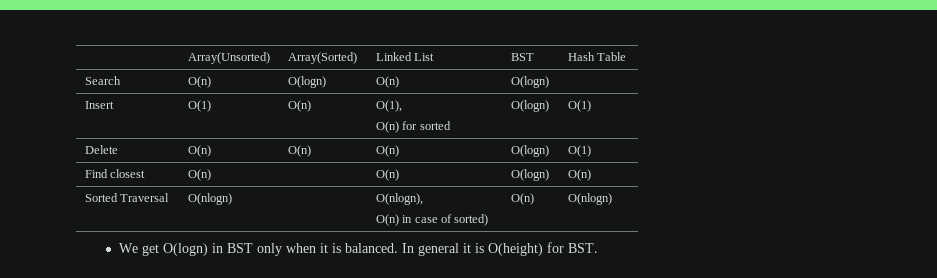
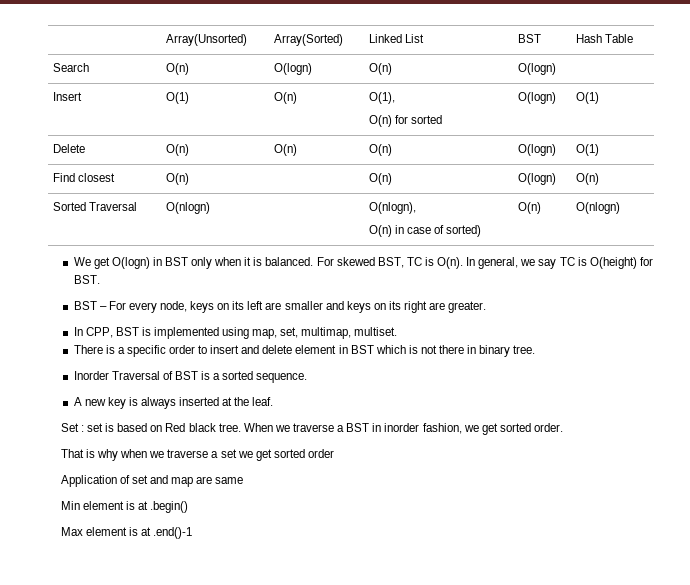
[402,242,599,256] In general it is O(height) for BST. -> [316,257,653,269] [73,275,100,284] [73,301,487,313] [73,327,398,339] [73,345,536,357] [73,371,308,383] [73,397,274,409] [60,423,563,435] [60,449,334,461] [60,475,244,487] [60,501,189,513] [60,527,193,539] For skewed BST, TC is O(n). In general, we say TC is O(height) for BST. // BST – For every node, keys on its left are smaller and keys on its right are greater. // In CPP, BST is implemented using map, set, multimap, multiset. // There is a specific order to insert and delete element in BST which is not there in binary tree. // Inorder Traversal of BST is a sorted sequence. // A new key is always inserted at the leaf. // Set : set is based on Red black tree. When we traverse a BST in inorder fashion, we get sorted order. // That is why when we traverse a set we get sorted order // Application of set and map are same // Min element is at .begin() // Max element is at .end()-1

